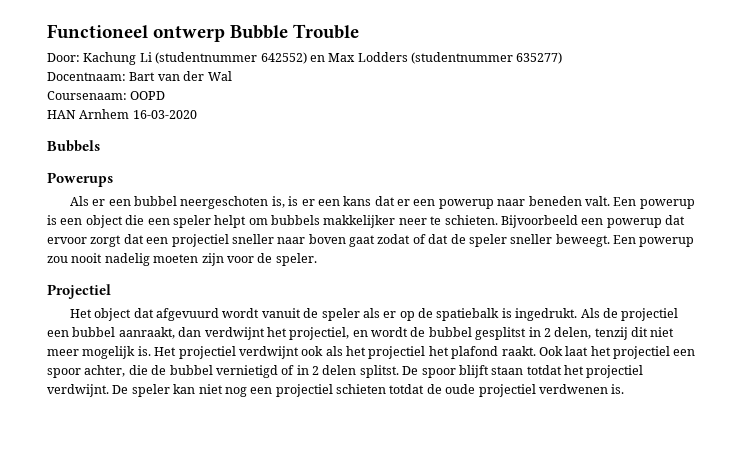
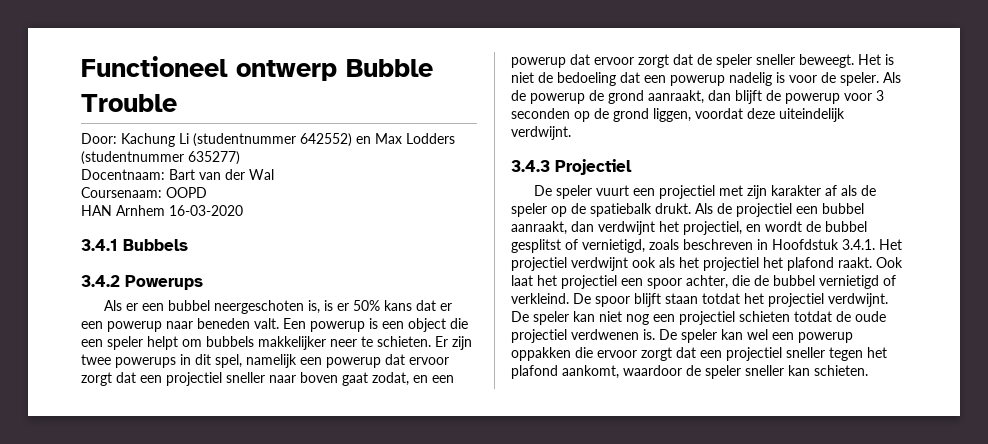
(197, 114) none -> [81,239,118,251] 3.4.1
(100, 146) none -> [81,275,120,287] 3.4.2
[317,199,340,206] een -> [352,300,380,311] 50%
[500,215,578,228] Bijvoorbeeld -> [435,336,472,350] [81,354,297,368] Er zijn twee powerups in dit spel, namelijk
[377,234,426,244] zodat of -> [372,372,454,386] [511,54,669,68] zodat, en een powerup dat ervoor zorgt
[613,235,695,247] [47,253,317,266] [47,284,111,299] [69,308,397,321] Een powerup zou nooit nadelig moeten zijn voor de speler. // Projectiel // Het object dat afgevuurd wordt vanuit de speler als er -> [858,54,894,65] [511,72,901,86] [511,90,884,104] [511,108,845,122] [511,126,571,140] [511,159,632,175] [533,185,876,199] [511,203,547,217] Het is niet de bedoeling dat een powerup nadelig is voor de speler. Als de powerup de grond aanraakt, dan blijft de powerup voor 3 seconden op de grond liggen, voordat deze uiteindelijk verdwijnt. // 3.4.3 Projectiel // De speler vuurt een projectiel met zijn karakter af als de speler
[501,308,578,321] is ingedrukt. -> [655,203,691,214] drukt.
[528,327,675,340] [47,346,151,359] in 2 delen, tenzij dit niet meer mogelijk is. -> [565,239,875,253] of vernietigd, zoals beschreven in Hoofdstuk 3.4.1.
[296,365,399,378] in 2 delen splitst. -> [511,293,569,304] verkleind.
(625, 389) none -> [659,329,853,343] [511,347,887,361] [511,365,868,379] De speler kan wel een powerup oppakken die ervoor zorgt dat een projectiel sneller tegen het plafond aankomt, waardoor de speler sneller kan schieten.

